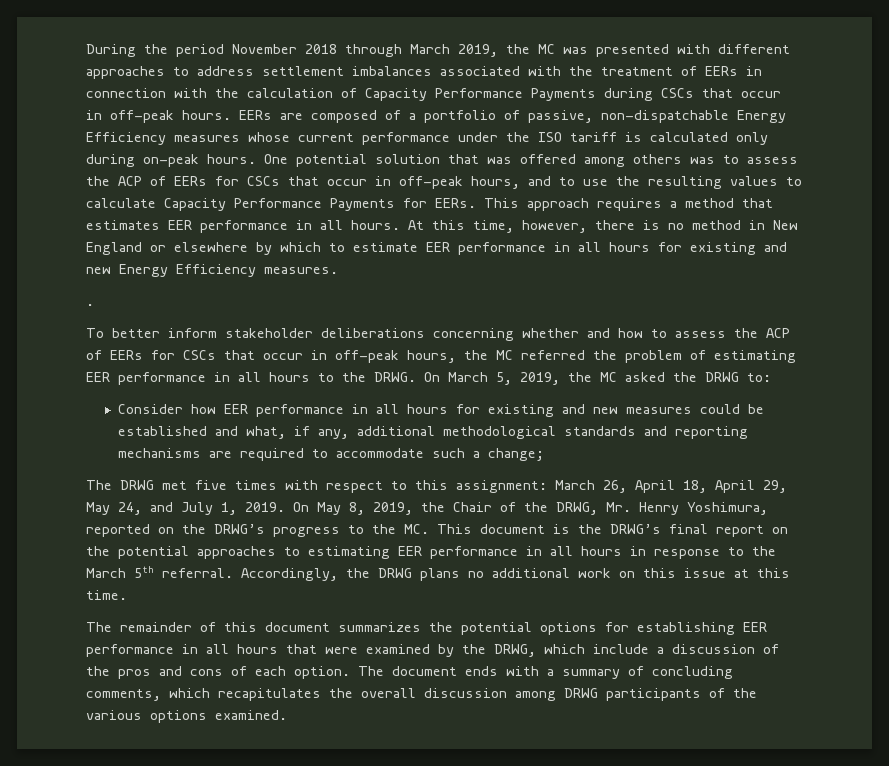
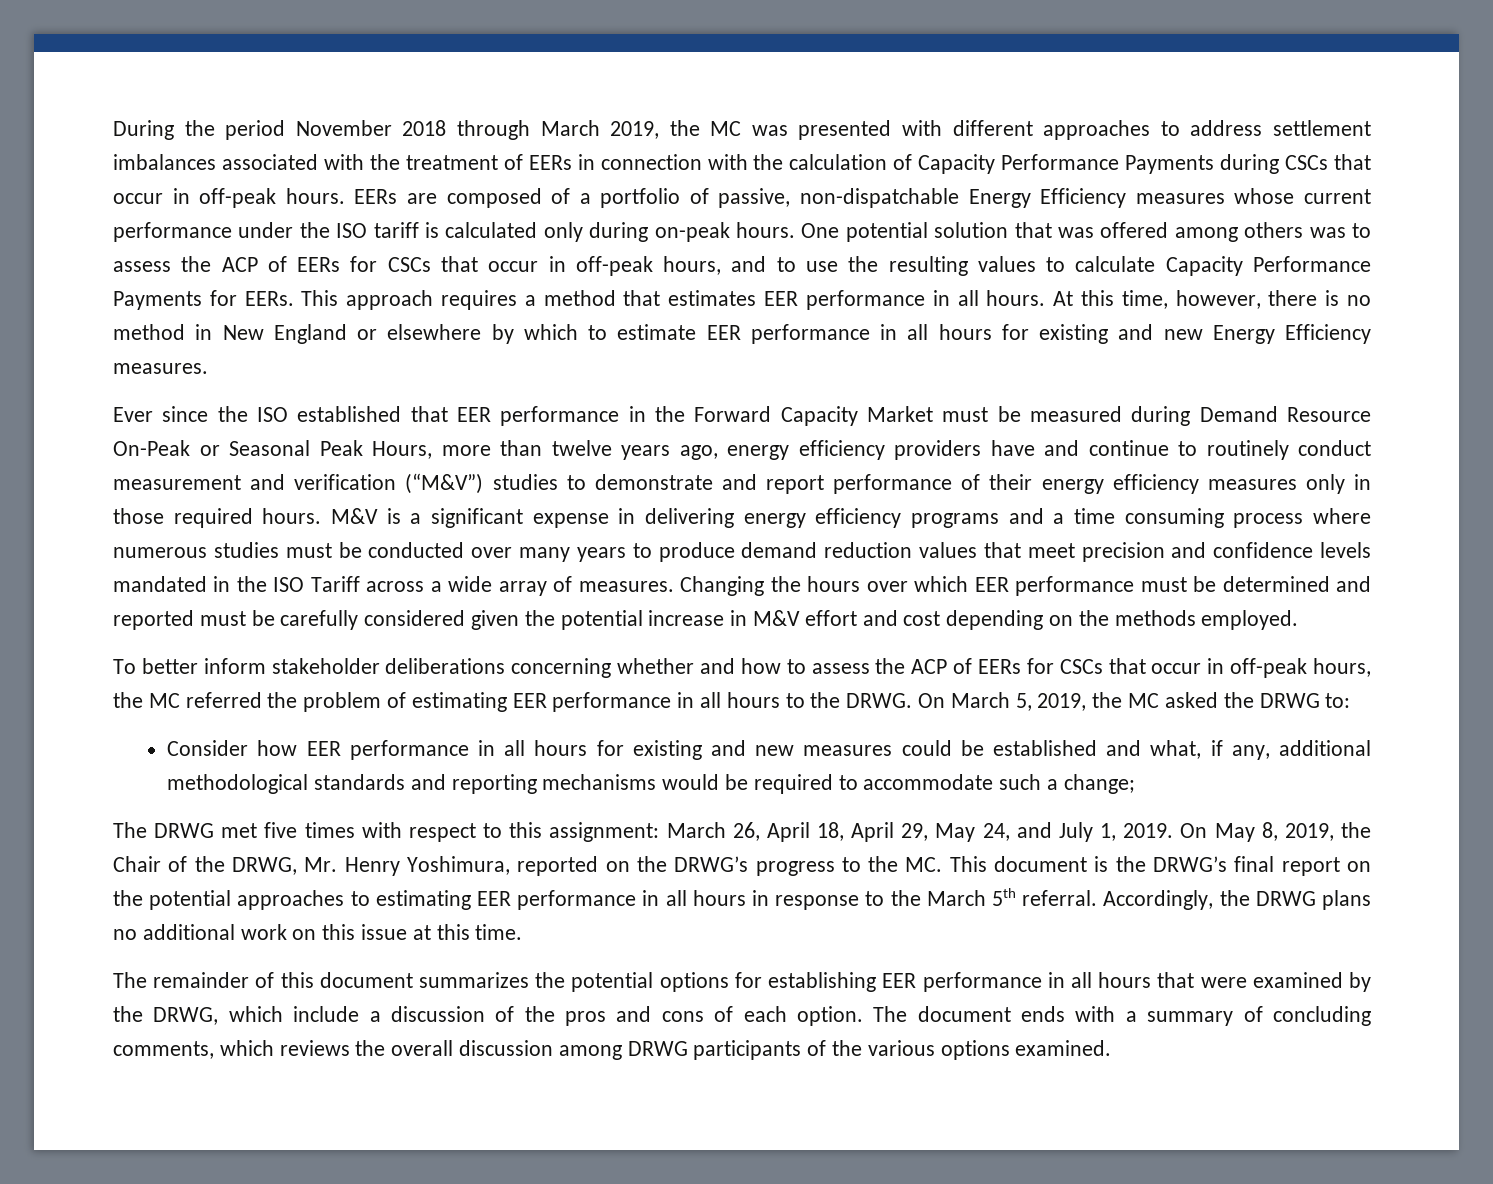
[86,304,94,306] . -> [113,406,1371,426] [113,440,1371,460] [113,473,1371,494] [113,508,1371,528] [113,542,1371,562] [113,576,1371,596] [113,610,1299,630] Ever since the ISO established that EER performance in the Forward Capacity Market must be measured during Demand Resource On-Peak or Seasonal Peak Hours, more than twelve years ago, energy efficiency providers have and continue to routinely conduct measurement and verification (“M&V”) studies to demonstrate and report performance of their energy efficiency measures only in those required hours. M&V is a significant expense in delivering energy efficiency programs and a time consuming process where numerous studies must be conducted over many years to produce demand reduction values that meet precision and confidence levels mandated in the ISO Tariff across a wide array of measures. Changing the hours over which EER performance must be determined and reported must be carefully considered given the potential increase in M&V effort and cost depending on the methods employed.
[209,451,233,458] are -> [662,774,749,790] would be
[218,688,321,701] recapitulates -> [279,1040,350,1056] reviews

